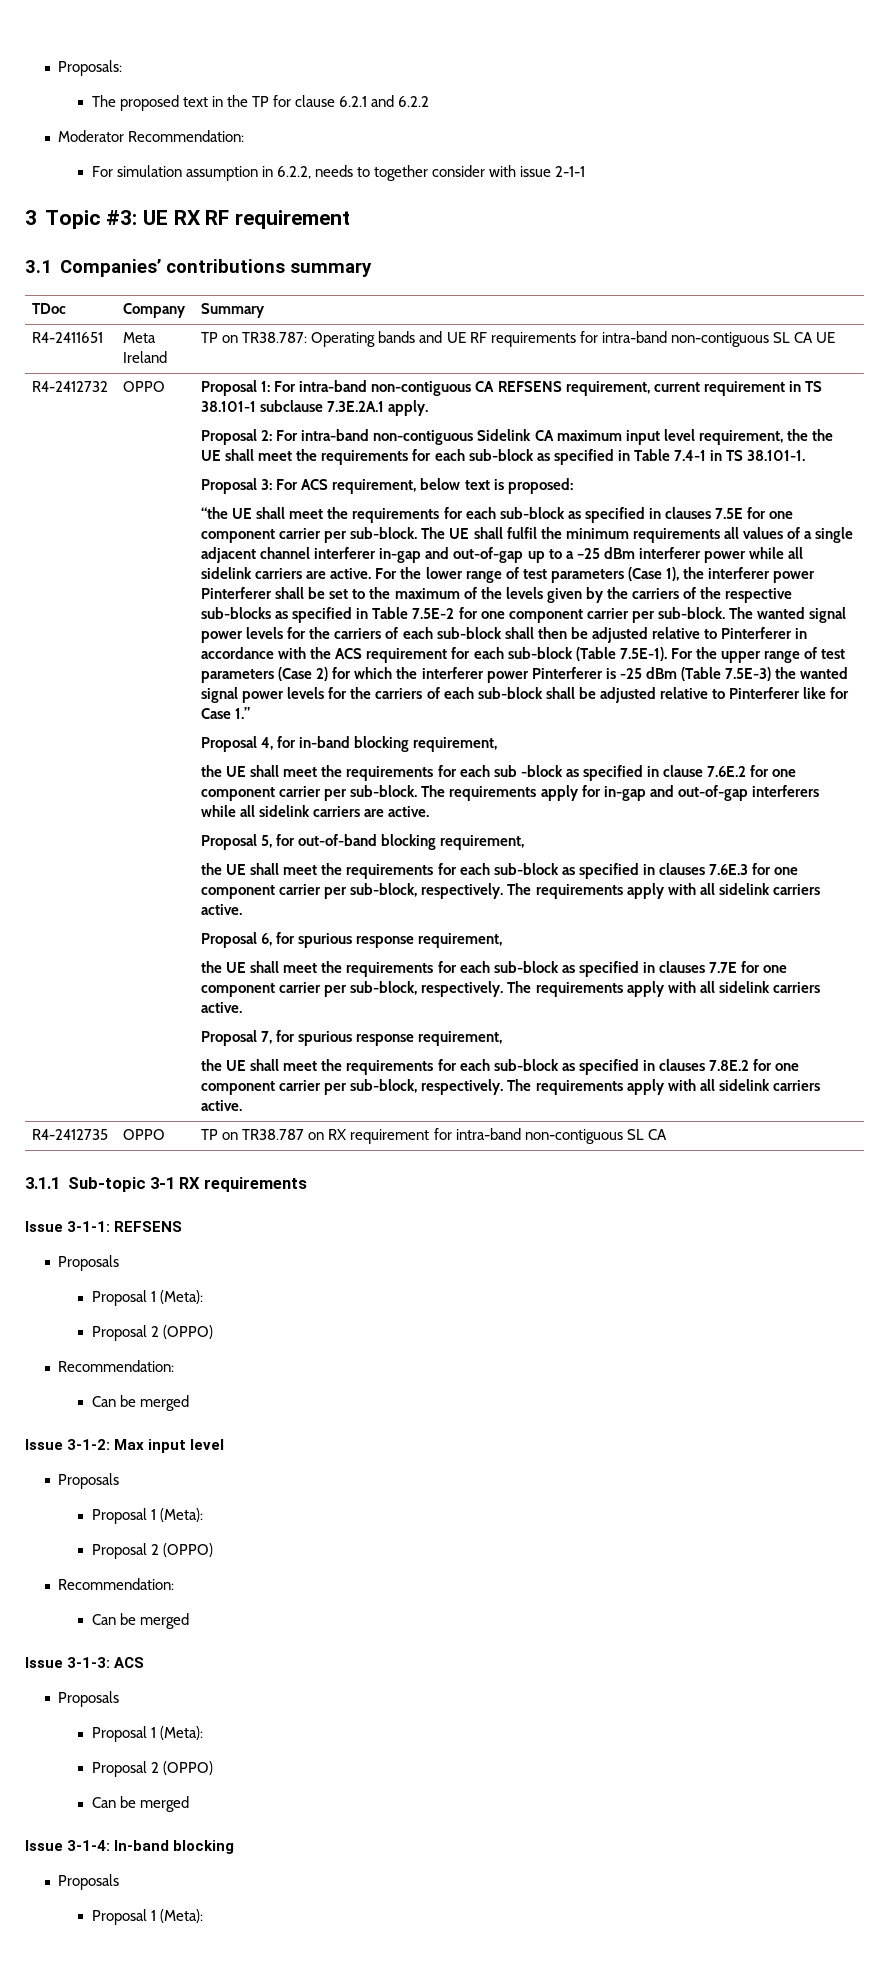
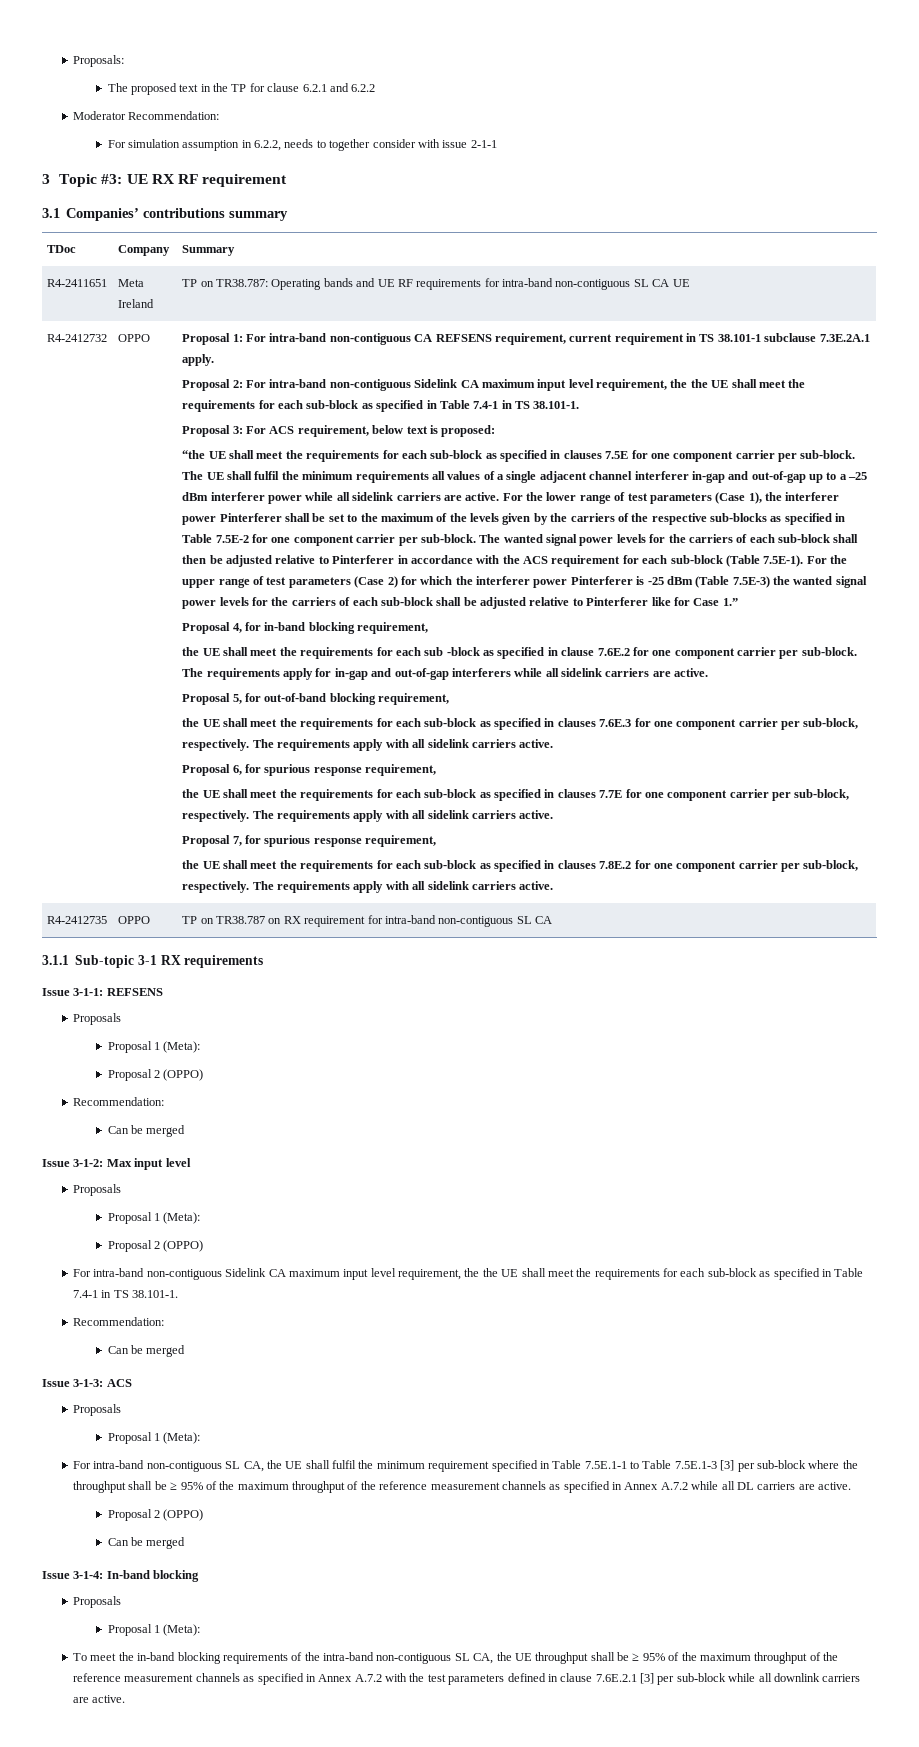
(213, 1550) none -> [73,1268,864,1280] [73,1290,179,1298] // For intra-band non-contiguous Sidelink CA maximum input level requirement, the the UE shall meet the requirements for each sub-block as specified in Table 7.4-1 in TS 38.101-1.
(203, 1733) none -> [73,1460,858,1472] [73,1481,852,1493] // For intra-band non-contiguous SL CA, the UE shall fulfil the minimum requirement specified in Table 7.5E.1-1 to Table 7.5E.1-3 [3] per sub-block where the throughput shall be ≥ 95% of the maximum throughput of the reference measurement channels as specified in Annex A.7.2 while all DL carriers are active.
(203, 1916) none -> [73,1652,839,1664] [73,1673,861,1685] [73,1695,126,1703] // To meet the in-band blocking requirements of the intra-band non-contiguous SL CA, the UE throughput shall be ≥ 95% of the maximum throughput of the reference measurement channels as specified in Annex A.7.2 with the test parameters defined in clause 7.6E.2.1 [3] per sub-block while all downlink carriers are active.

